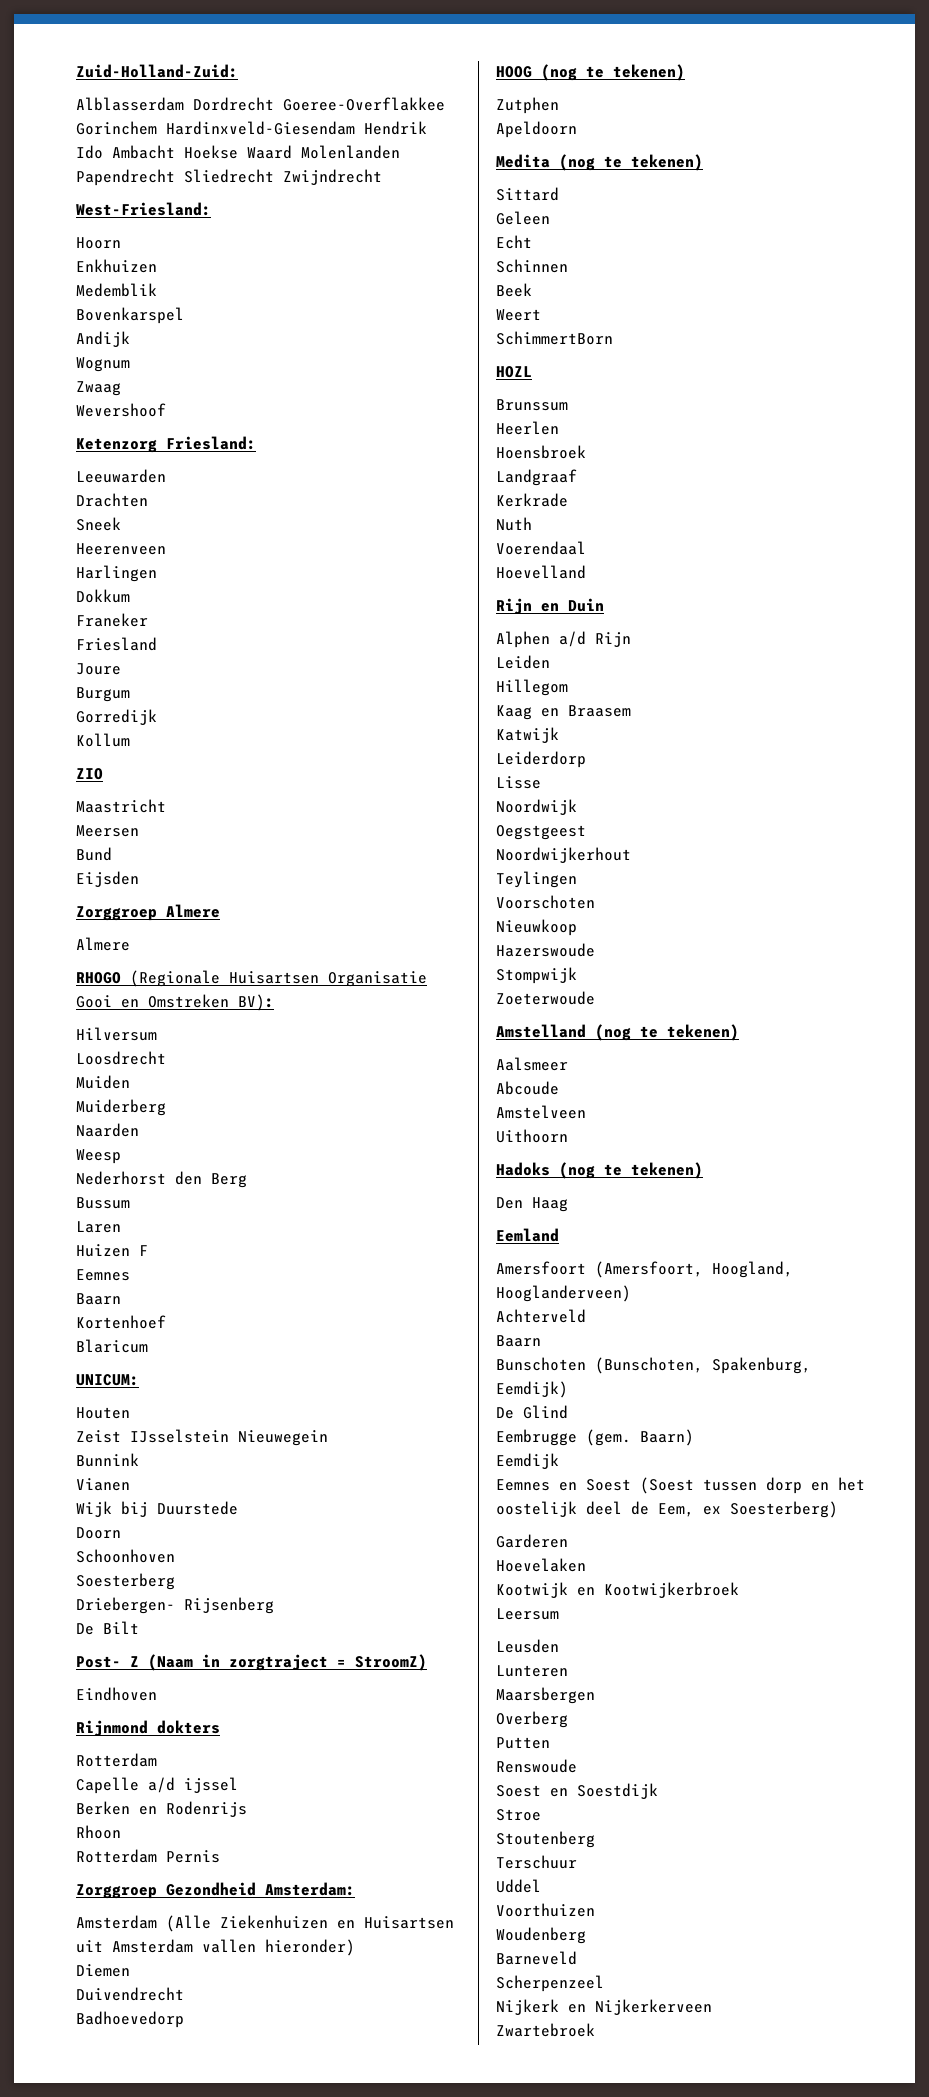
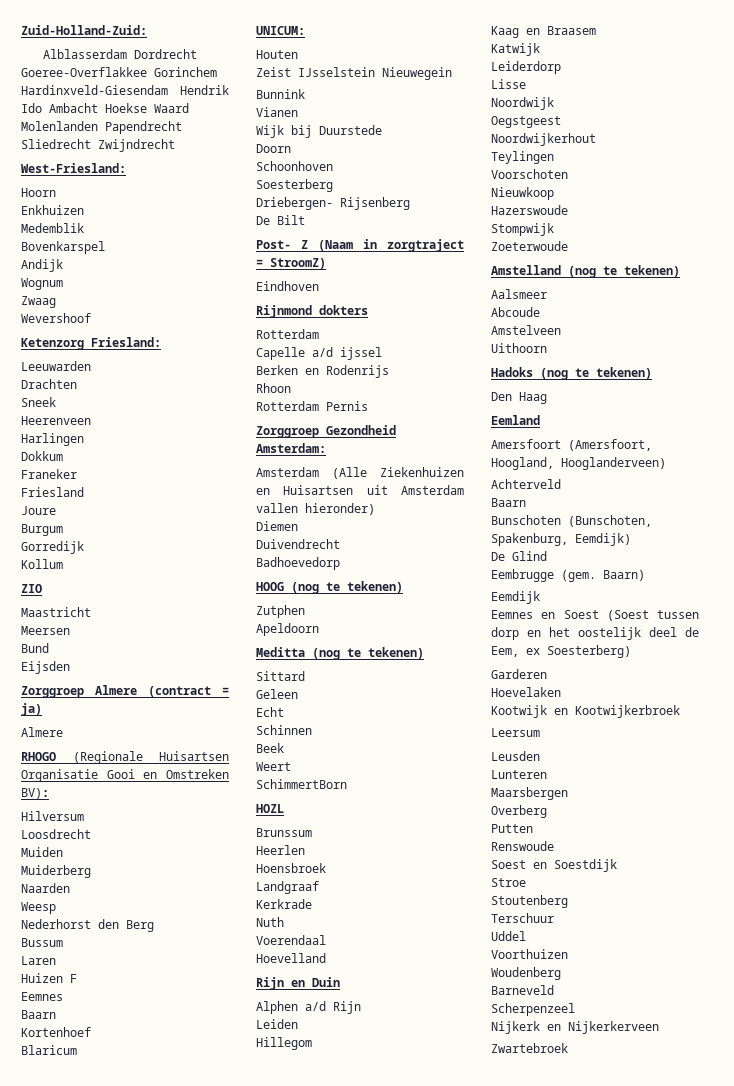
(220, 911) none -> [148,686,229,697] [21,703,42,716] (contract = ja)
[496,154,550,168] Medita -> [256,647,305,657] Meditta

